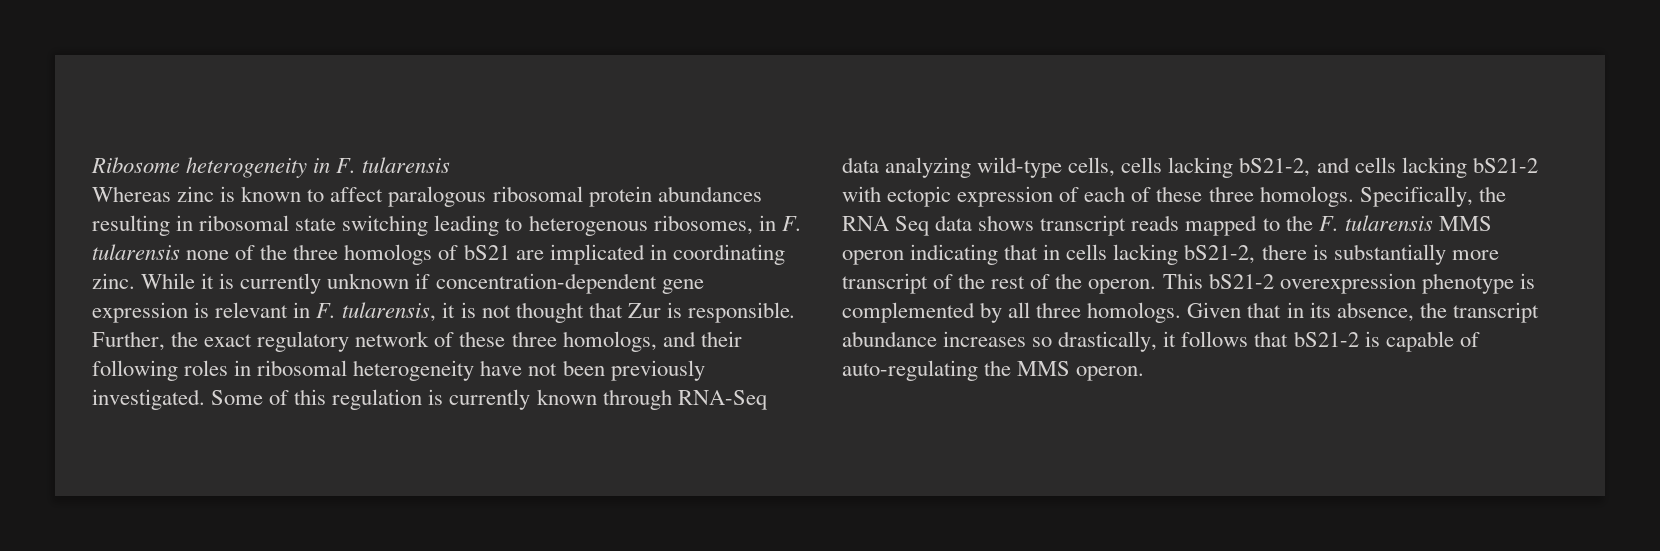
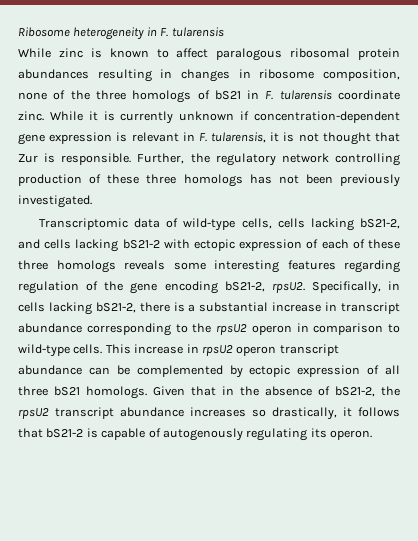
[92,186,171,202] Whereas -> [18,48,51,58] While
[199,215,802,236] [92,244,180,260] ribosomal state switching leading to heterogenous ribosomes, in F. tularensis -> [181,69,400,82] changes in ribosome composition,
[515,244,785,265] are implicated in coordinating -> [247,90,401,100] in F. tularensis coordinate
[204,334,253,347] exact -> (210, 158) none
[434,331,742,352] [92,360,705,381] [92,389,767,410] [842,157,972,178] of these three homologs, and their following roles in ribosomal heterogeneity have not been previously investigated. Some of this regulation is currently known through RNA-Seq data analyzing -> [335,153,400,166] [18,174,400,187] [18,195,92,208] [38,218,179,230] controlling production of these three homologs has not been previously investigated. // Transcriptomic data of
[1259,186,1506,207] [842,215,1492,236] [842,244,1039,265] homologs. Specifically, the RNA Seq data shows transcript reads mapped to the F. tularensis MMS operon indicating that -> [56,260,400,273] [18,281,381,294] homologs reveals some interesting features regarding regulation of the gene encoding bS21-2, rpsU2. Specifically,
[1333,244,1499,265] [842,273,1535,294] [842,302,1003,323] substantially more transcript of the rest of the operon. This bS21-2 overexpression phenotype is complemented by -> [188,302,400,314] [18,323,400,336] [18,344,339,357] [18,365,380,378] a substantial increase in transcript abundance corresponding to the rpsU2 operon in comparison to wild-type cells. This increase in rpsU2 operon transcript abundance can be complemented by ectopic expression of
(1082, 310) none -> [54,386,80,396] bS21
[1309,302,1447,322] its absence, the -> [240,386,400,397] [18,408,49,419] the absence of bS21-2, the rpsU2
[842,360,1071,381] auto-regulating the MMS -> [162,428,327,441] autogenously regulating its

